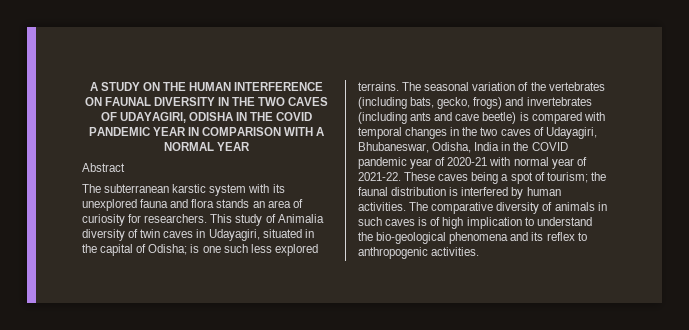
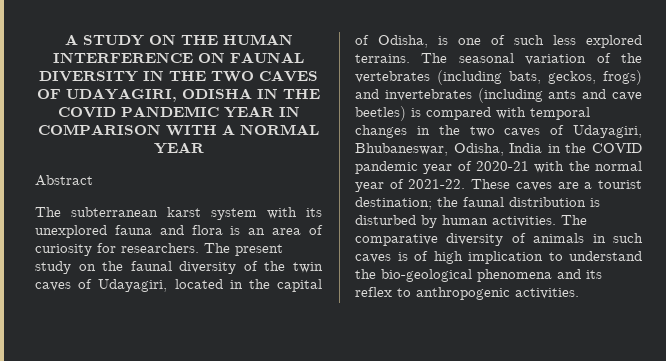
[172,184,207,193] karstic -> [167,207,201,217] karst
[216,199,250,208] stands -> [230,226,241,235] is
[210,214,324,226] [82,229,139,241] This study of Animalia diversity of -> [204,243,283,256] [35,261,286,274] The present study on the faunal diversity of the
[196,229,302,241] in Udayagiri, situated -> [78,279,223,292] of Udayagiri, located
[148,244,188,255] Odisha; -> [378,35,428,48] Odisha,
(221, 249) none -> [491,35,505,45] of
[437,97,471,109] gecko, -> [548,71,596,84] geckos,
[482,112,517,124] beetle) -> [355,106,406,121] beetles)
(511, 161) none -> [568,161,590,171] the
[471,172,588,184] being a spot of tourism; -> [557,180,642,189] [355,197,432,210] are a tourist destination;
[461,187,509,196] interfered -> [355,215,416,225] disturbed

